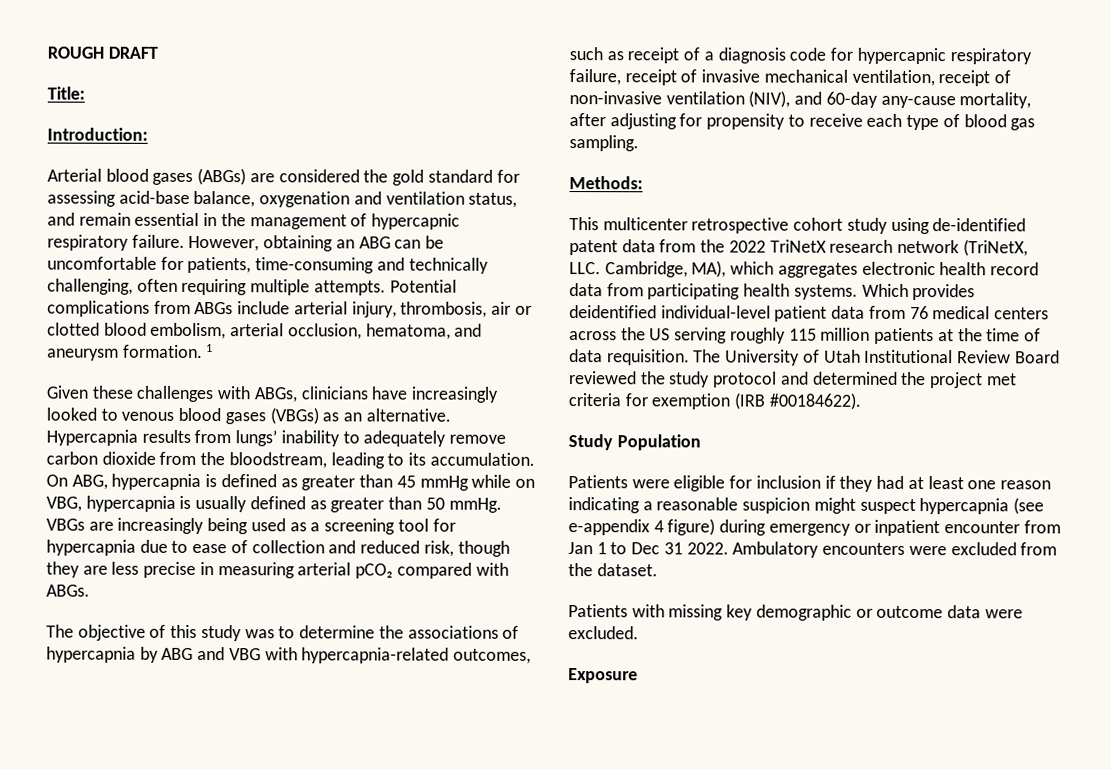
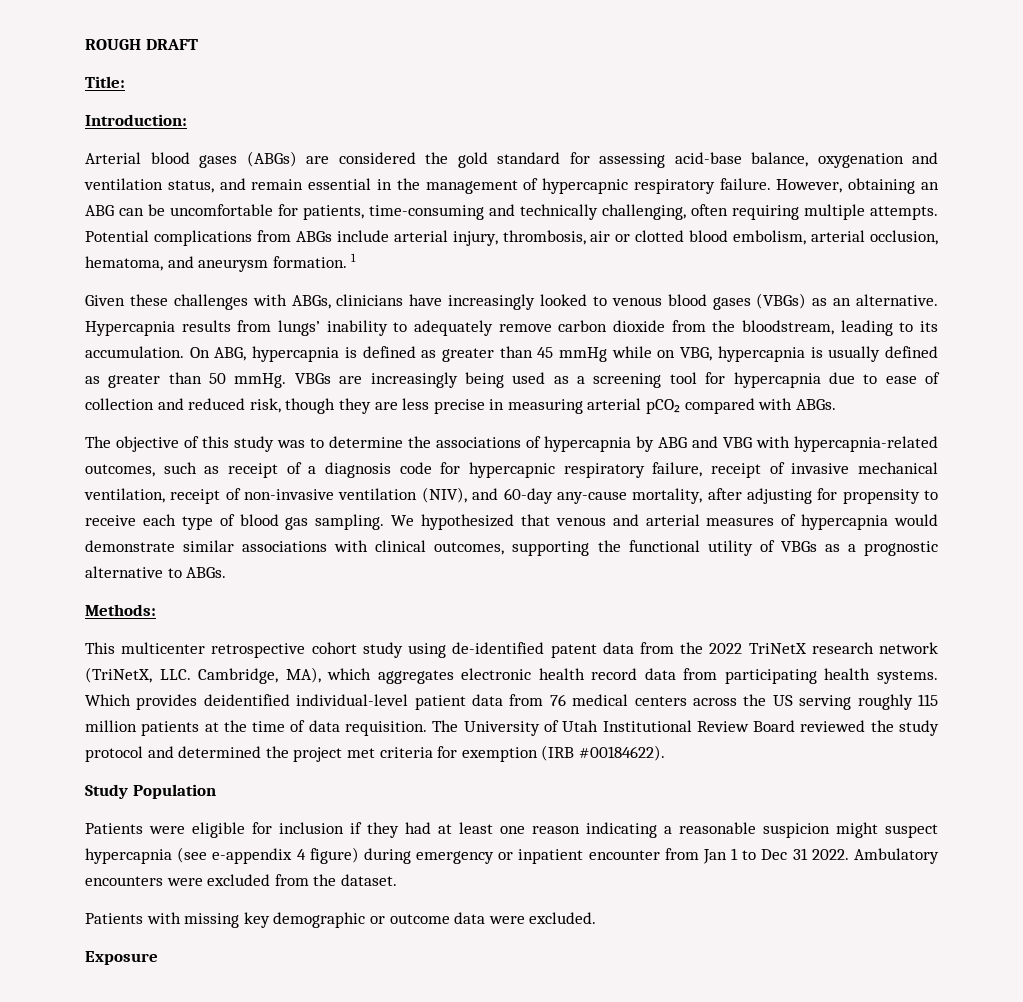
(639, 143) none -> [391,514,938,530] [85,540,938,556] [85,566,227,578] We hypothesized that venous and arterial measures of hypercapnia would demonstrate similar associations with clinical outcomes, supporting the functional utility of VBGs as a prognostic alternative to ABGs.

